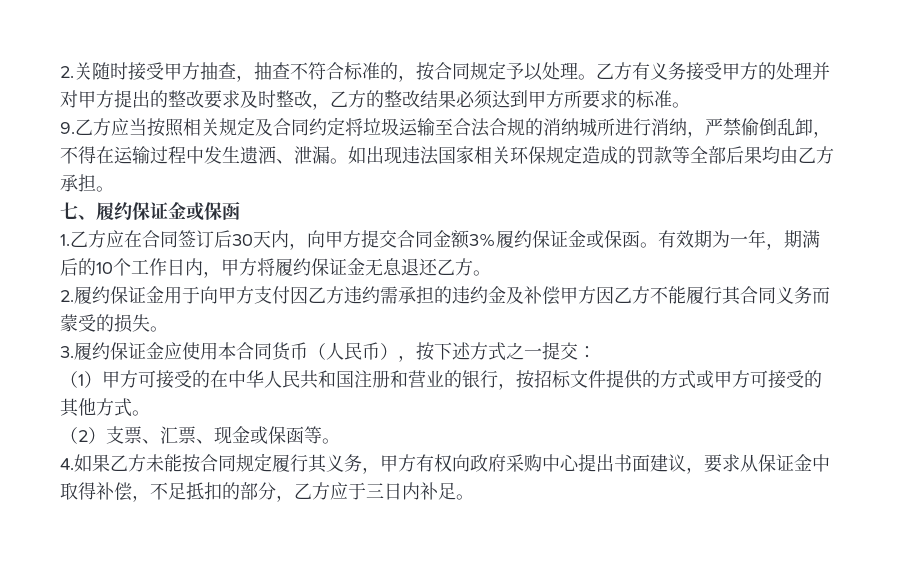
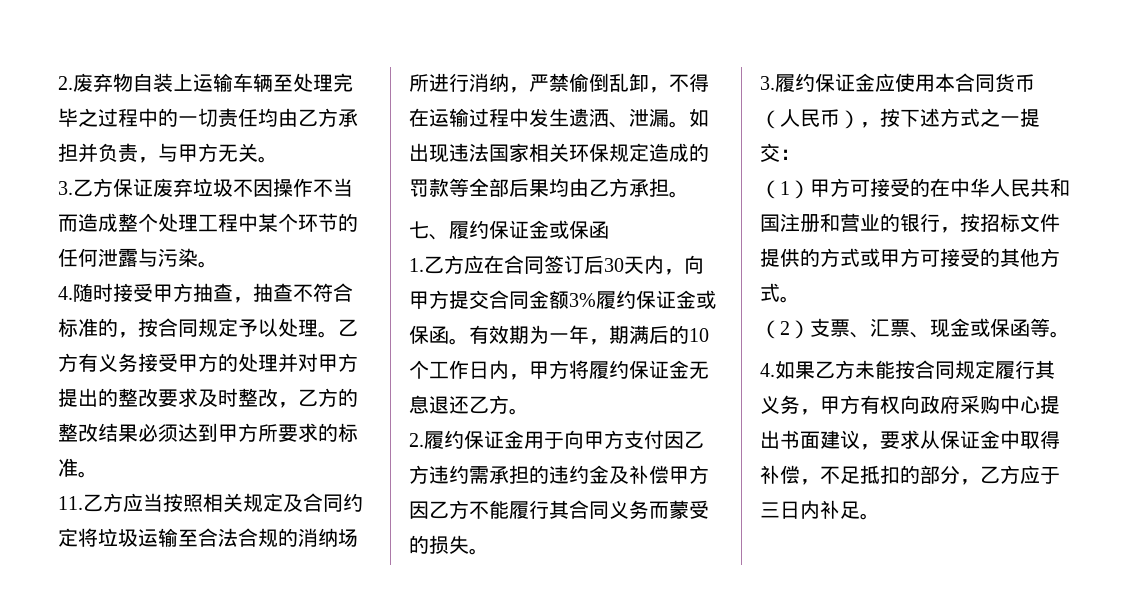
[60,62,92,80] 2.关 -> [58,73,353,93] [58,108,358,128] [58,143,278,163] [58,178,353,197] [58,213,358,232] [58,248,218,268] [58,286,73,300] 2.废弃物自装上运输车辆至处理完毕之过程中的一切责任均由乙方承担并负责，与甲方无关。 // 3.乙方保证废弃垃圾不因操作不当而造成整个处理工程中某个环节的任何泄露与污染。 // 4.
[60,122,75,134] 9. -> [58,496,83,510] 11.
[579,118,597,137] 城 -> [338,529,358,547] 场

